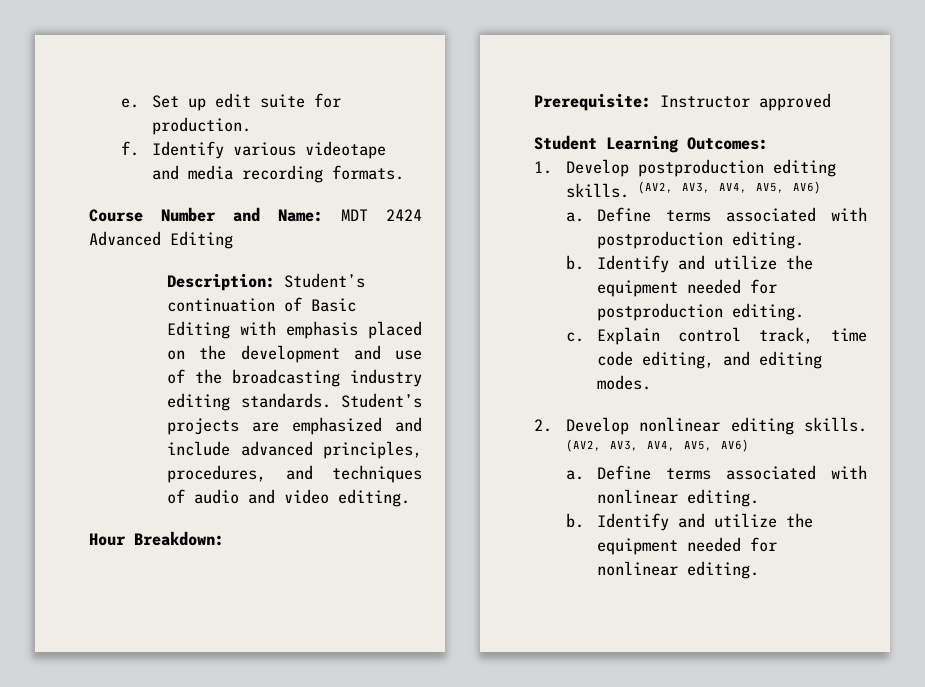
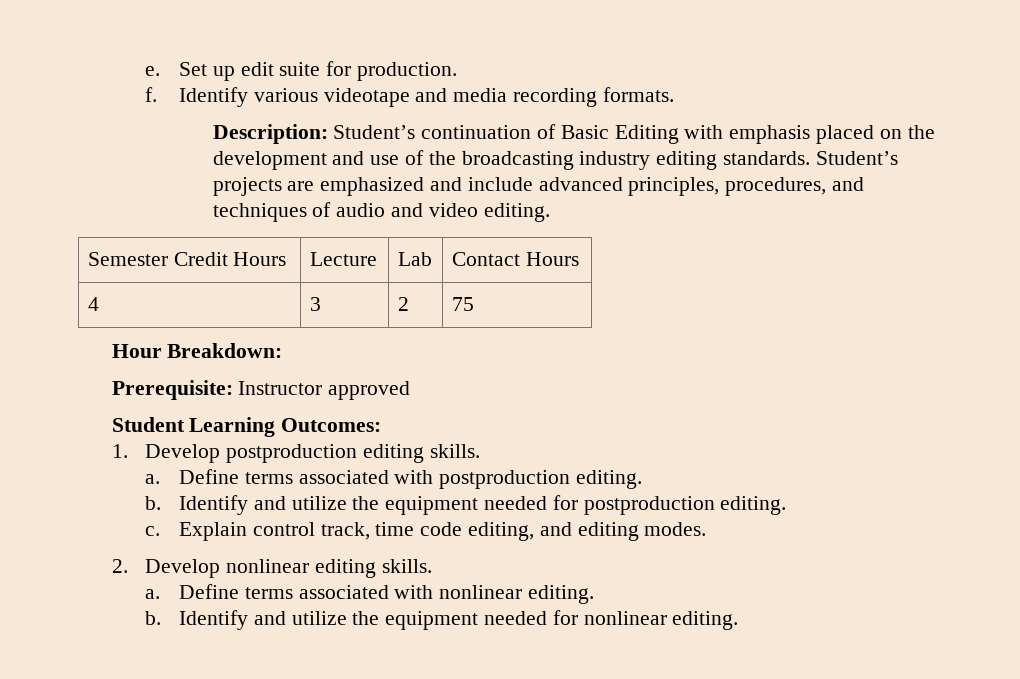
[89,207,422,222] [89,231,234,249] // Course Number and Name: MDT 2424 Advanced Editing -> (674, 94) none
(411, 498) none -> [87,252,287,266] [309,252,377,266] [397,252,432,266] [451,252,579,266] [87,297,99,311] [309,297,321,311] [397,297,409,311] [451,297,474,311] // Semester Credit Hours | Lecture | Lab | Contact Hours // 4 | 3 | 2 | 75
[637,181,821,194] (AV2, AV3, AV4, AV5, AV6) -> (480, 451) none
[565,439,749,452] (AV2, AV3, AV4, AV5, AV6) -> (432, 566) none

